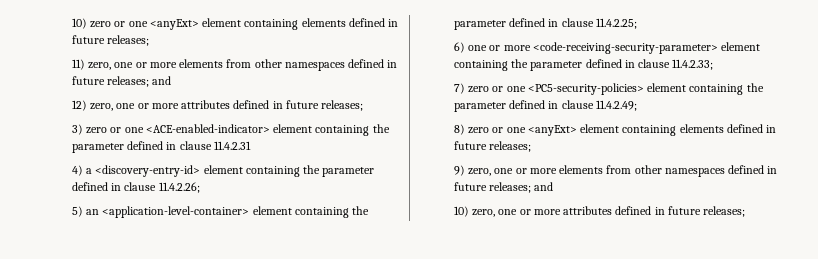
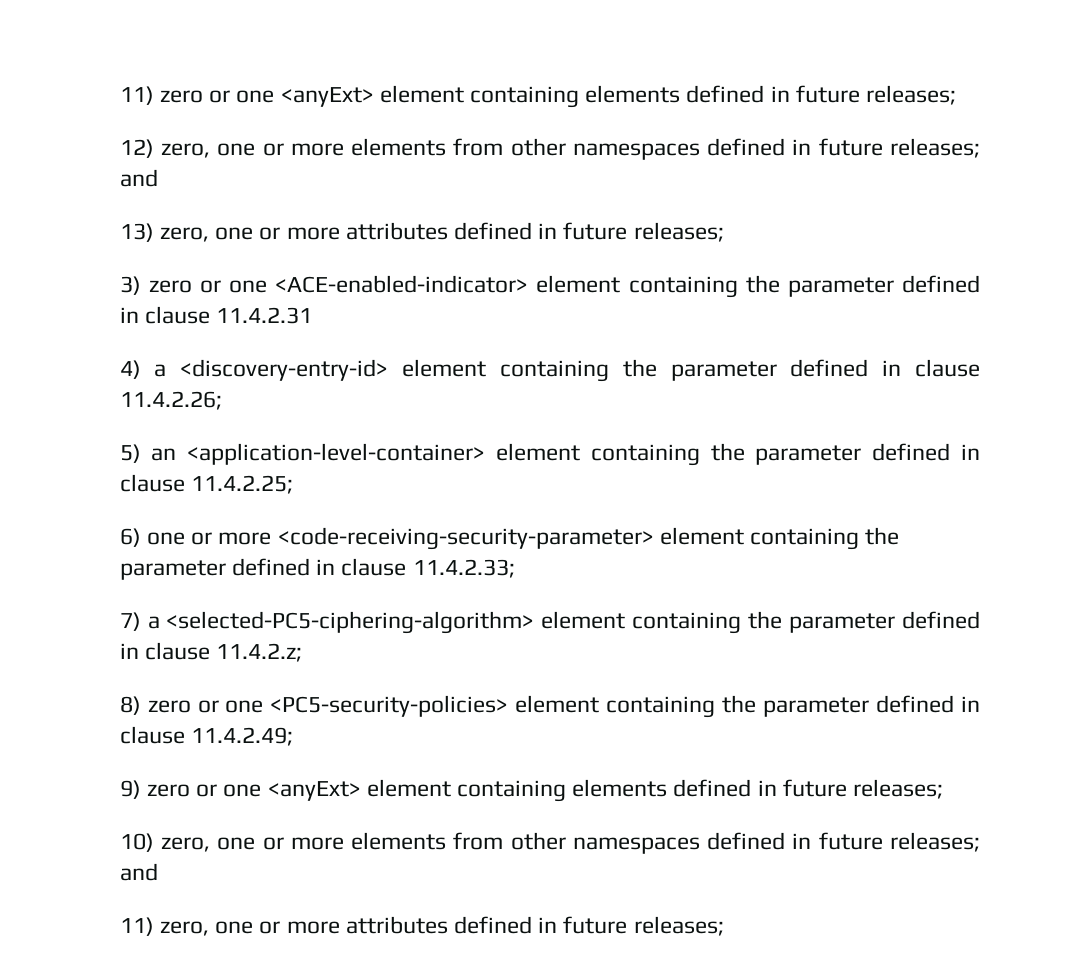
[71,18,87,29] 10) -> [119,86,154,105] 11)
[71,59,85,70] 11) -> [119,139,154,158] 12)
[71,100,87,111] 12) -> [119,223,154,242] 13)
(465, 88) none -> [147,611,981,634] [119,642,303,662] [119,696,141,715] a <selected-PC5-ciphering-algorithm> element containing the parameter defined in clause 11.4.2.z; // 8)
[453,124,465,135] 8) -> [119,780,141,799] 9)
[453,165,465,176] 9) -> [119,833,154,852] 10)
[453,206,469,217] 10) -> [119,917,154,936] 11)

